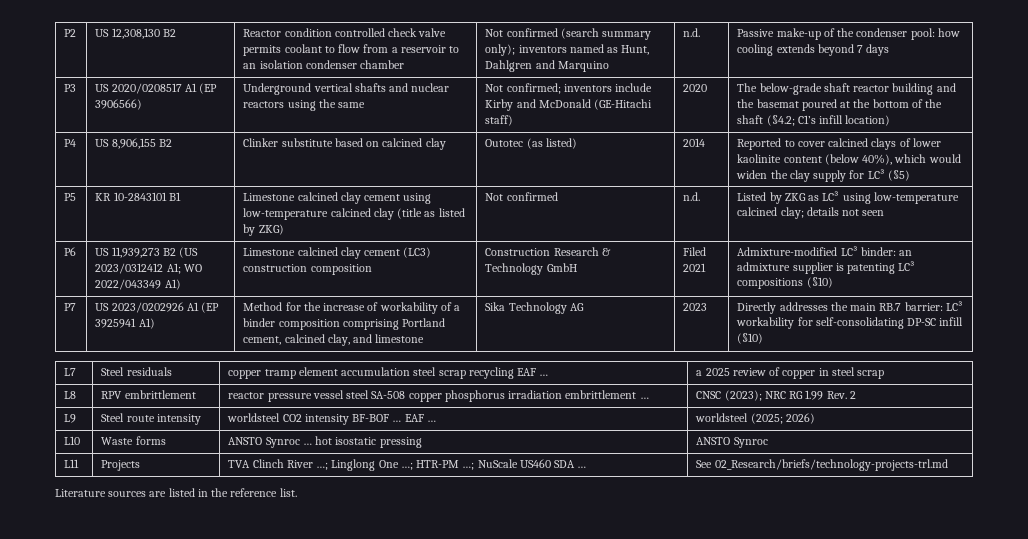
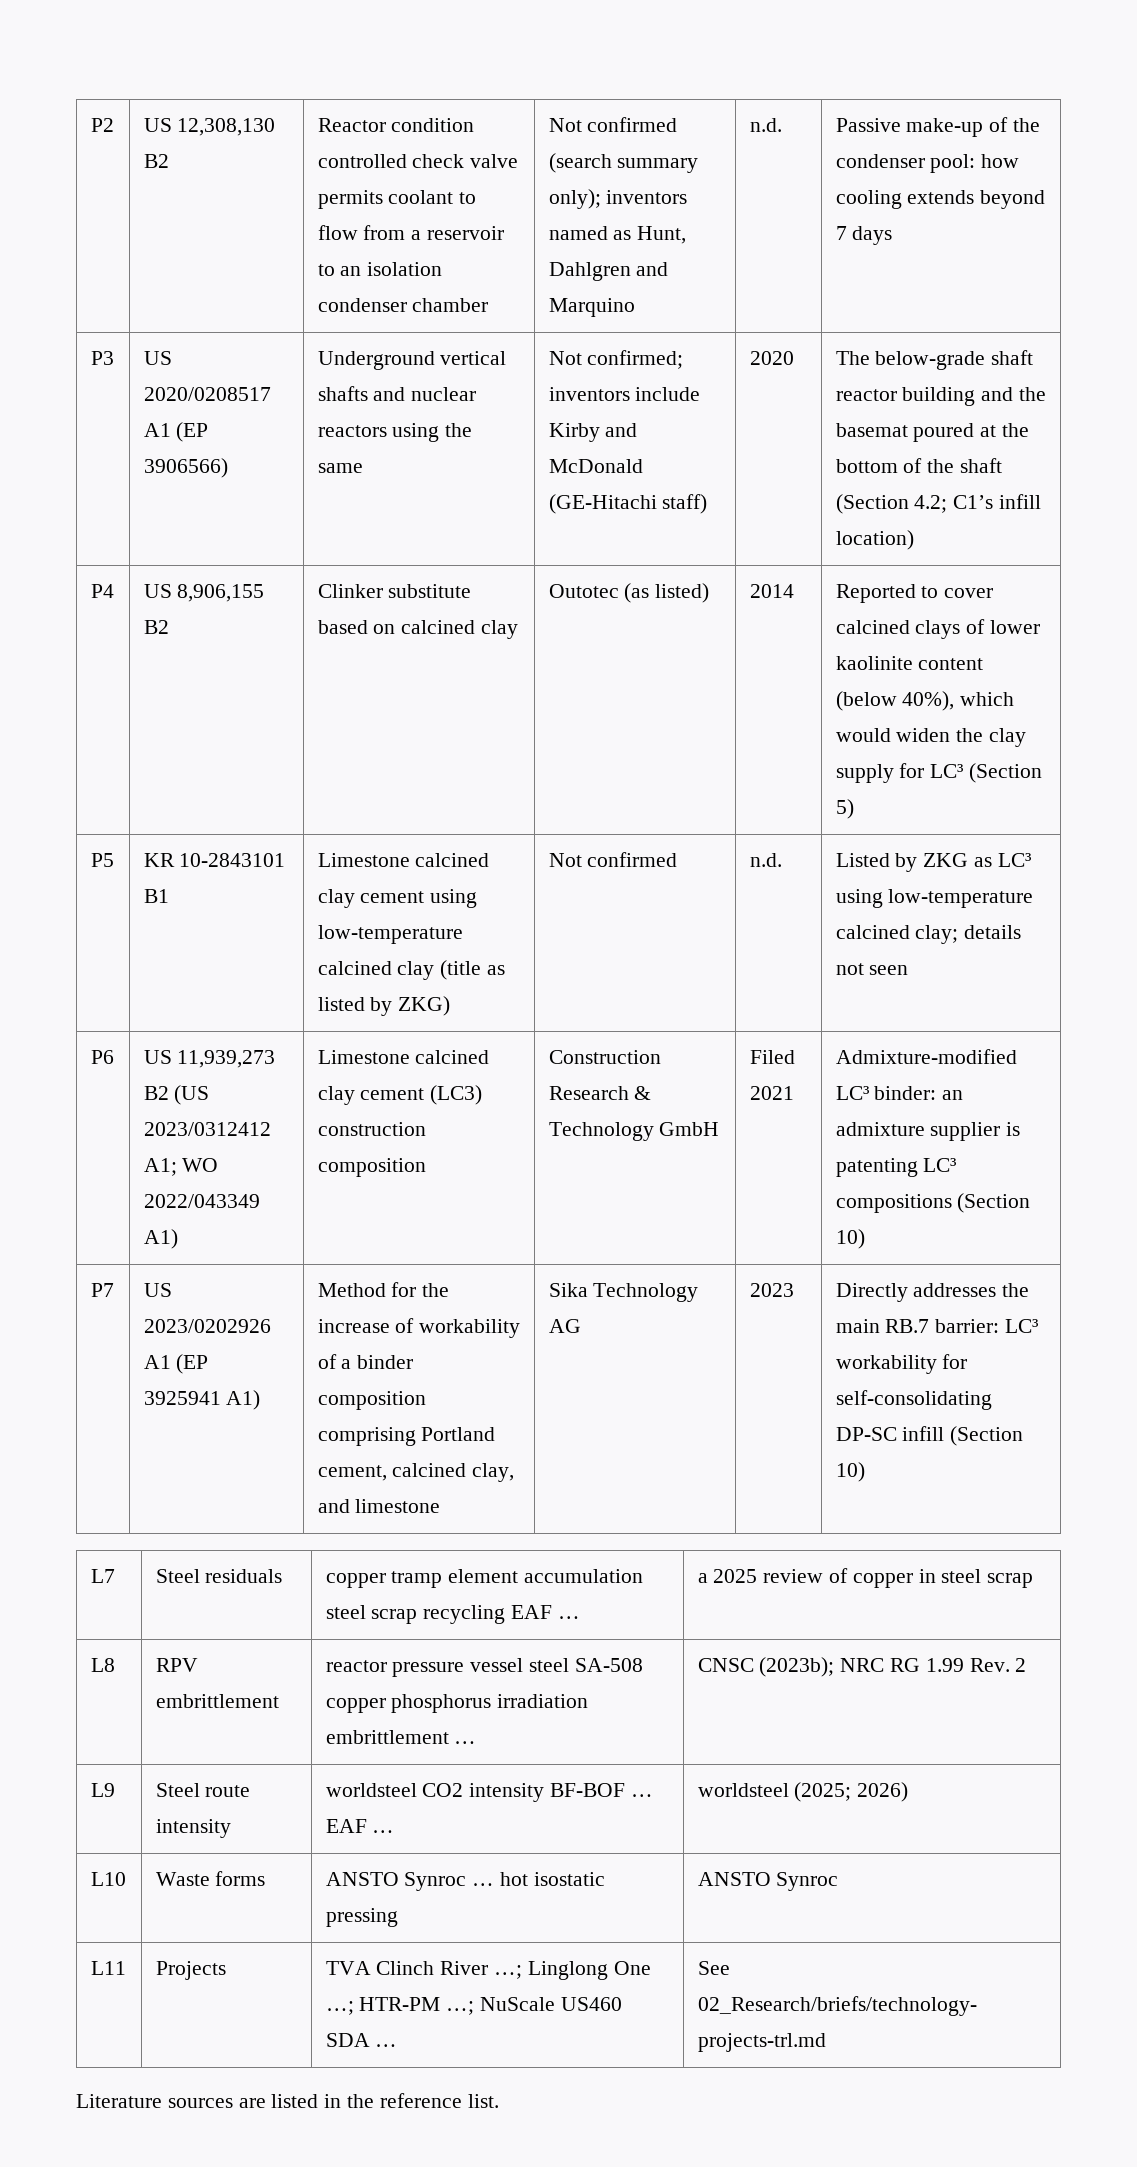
[766,115,795,126] (§4.2; -> [835,494,948,514] (Section 4.2;
[887,170,910,181] (§5) -> [968,763,1042,783] [835,799,854,819] (Section 5)
[806,277,833,288] (§10) -> [957,1193,1031,1213] [835,1229,865,1249] (Section 10)
[737,333,764,344] (§10) -> [950,1426,1024,1446] [835,1462,865,1482] (Section 10)
[724,390,762,401] (2023); -> [759,1657,835,1677] (2023b);

